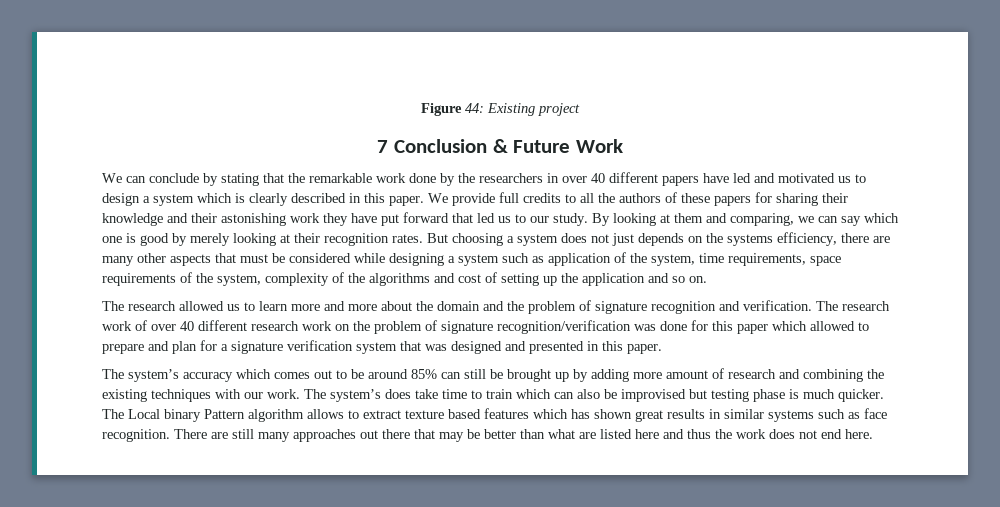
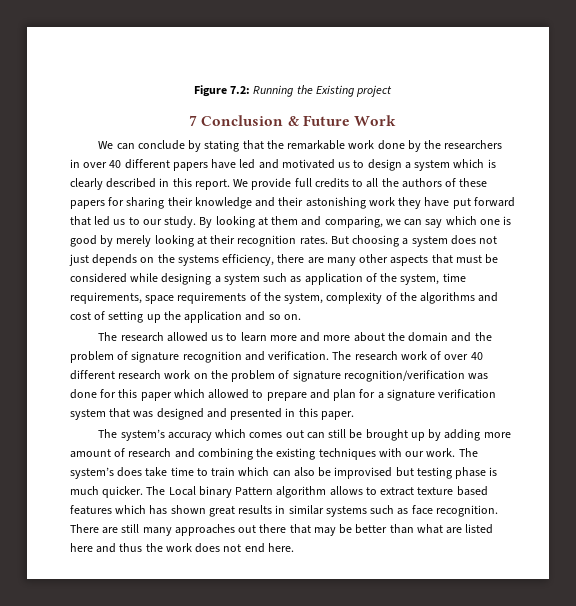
[465,103,484,113] 44: -> [230,85,313,97] 7.2: Running the
[389,196,424,206] paper. -> [194,179,230,190] report.
[336,369,437,379] to be around 85% -> (304, 434) none

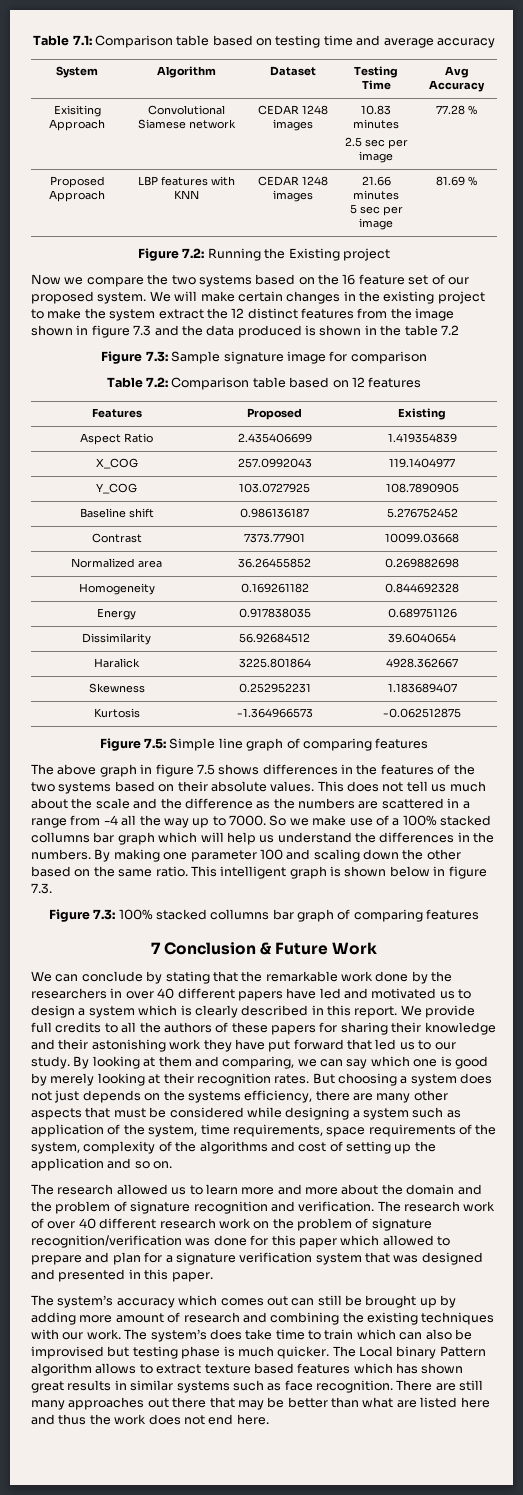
(193, 91) none -> [33,35,495,48] [56,66,98,78] [157,66,216,78] [270,66,316,76] [354,66,398,78] [361,80,391,90] [444,66,469,78] [429,80,485,92] [53,105,101,117] [49,119,105,131] [148,105,225,115] [138,119,236,129] [258,105,328,115] [273,119,313,131] [361,105,391,115] [353,119,399,129] [344,137,408,149] [359,151,393,163] [436,105,477,115] [49,176,105,188] [49,190,105,202] [138,176,235,186] [174,190,199,199] [258,176,328,186] [273,190,313,202] [361,176,391,186] [353,190,399,200] [349,204,403,216] [359,218,393,230] [436,176,477,186] Table 7.1: Comparison table based on testing time and average accuracy // System | Algorithm | Dataset | Testing Time | Avg Accuracy // Exisiting Approach | Convolutional Siamese network | CEDAR 1248 images | 10.83 minutes // 2.5 sec per image | 77.28 % // Proposed Approach | LBP features with KNN | CEDAR 1248 images | 21.66 minutes // 5 sec per image | 81.69 % //
(393, 91) none -> [31,274,469,287] [31,291,485,304] [31,308,455,321] [31,325,459,338] [101,351,427,364] [106,377,422,390] [91,408,142,418] [247,408,302,420] [398,408,446,420] [80,433,153,445] [237,433,312,443] [387,433,457,443] [95,458,138,469] [237,458,312,468] [389,458,455,468] [96,483,137,494] [239,483,310,493] [385,483,459,493] [79,508,154,518] [240,508,309,518] [386,508,458,518] [91,533,142,543] [244,533,305,543] [385,533,459,543] [71,558,162,568] [238,558,311,568] [385,558,459,568] [78,583,155,595] [240,583,309,593] [385,583,459,593] [97,608,136,620] [238,608,311,618] [387,608,457,618] [82,633,151,645] [239,633,310,643] [388,633,456,643] [94,658,140,668] [238,658,311,668] [386,658,458,668] [88,683,145,693] [238,683,311,693] [387,683,457,693] [93,708,140,718] [236,708,313,718] [383,708,461,718] [99,738,429,751] [31,764,475,777] [31,781,486,794] [31,798,470,809] [31,815,491,828] [31,832,495,845] [31,849,461,862] [31,866,487,879] [31,883,52,894] [48,909,480,922] // Now we compare the two systems based on the 16 feature set of our proposed system. We will make certain changes in the existing project to make the system extract the 12 distinct features from the image shown in figure 7.3 and the data produced is shown in the table 7.2 // Figure 7.3: Sample signature image for comparison // Table 7.2: Comparison table based on 12 features // Features | Proposed | Existing // Aspect Ratio | 2.435406699 | 1.419354839 // X_COG | 257.0992043 | 119.1404977 // Y_COG | 103.0727925 | 108.7890905 // Baseline shift | 0.986136187 | 5.276752452 // Contrast | 7373.77901 | 10099.03668 // Normalized area | 36.26455852 | 0.269882698 // Homogeneity | 0.169261182 | 0.844692328 // Energy | 0.917838035 | 0.689751126 // Dissimilarity | 56.92684512 | 39.6040654 // Haralick | 3225.801864 | 4928.362667 // Skewness | 0.252952231 | 1.183689407 // Kurtosis | -1.364966573 | -0.062512875 // Figure 7.5: Simple line graph of comparing features // The above graph in figure 7.5 shows differences in the features of the two systems based on their absolute values. This does not tell us much about the scale and the difference as the numbers are scattered in a range from -4 all the way up to 7000. So we make use of a 100% stacked collumns bar graph which will help us understand the differences in the numbers. By making one parameter 100 and scaling down the other based on the same ratio. This intelligent graph is shown below in figure 7.3. // Figure 7.3: 100% stacked collumns bar graph of comparing features

